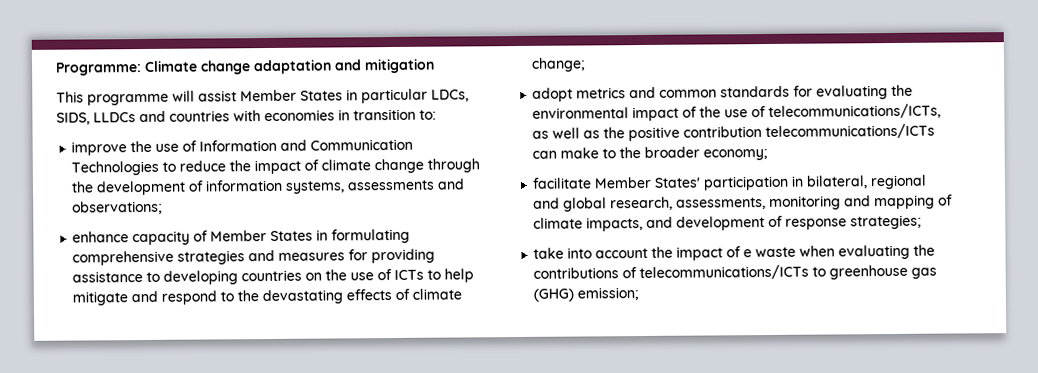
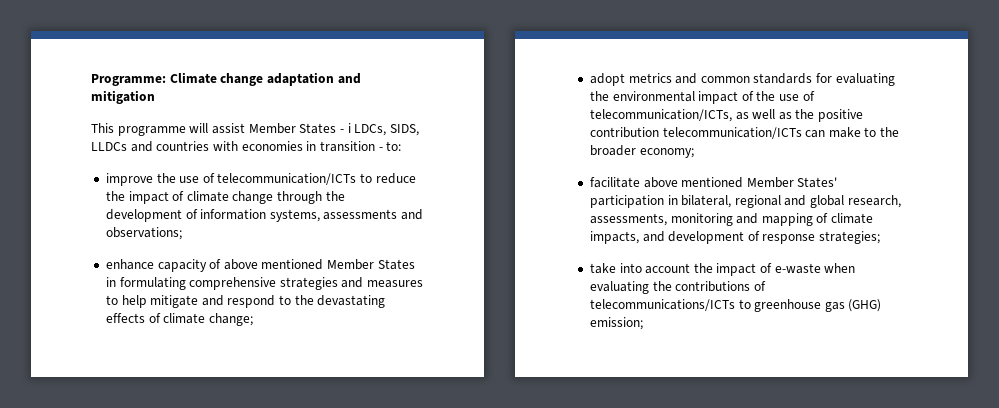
[346,88,428,104] in particular -> [339,123,351,133] - i
(416, 114) none -> [378,147,383,151] -
[199,138,414,152] [71,160,160,176] Information and Communication Technologies -> [217,173,357,185] telecommunication/ICTs
(209, 236) none -> [223,259,324,270] above mentioned
[348,248,436,264] [72,269,425,285] for providing assistance to developing countries on the use of ICTs -> (424, 284) none
[768,103,942,119] telecommunications/ICTs, -> [589,109,732,122] telecommunication/ICTs,
[765,123,936,140] telecommunications/ICTs -> [662,127,802,139] telecommunication/ICTs
(593, 183) none -> [643,177,744,188] above mentioned
[743,246,797,258] e waste -> [774,263,821,274] e-waste

